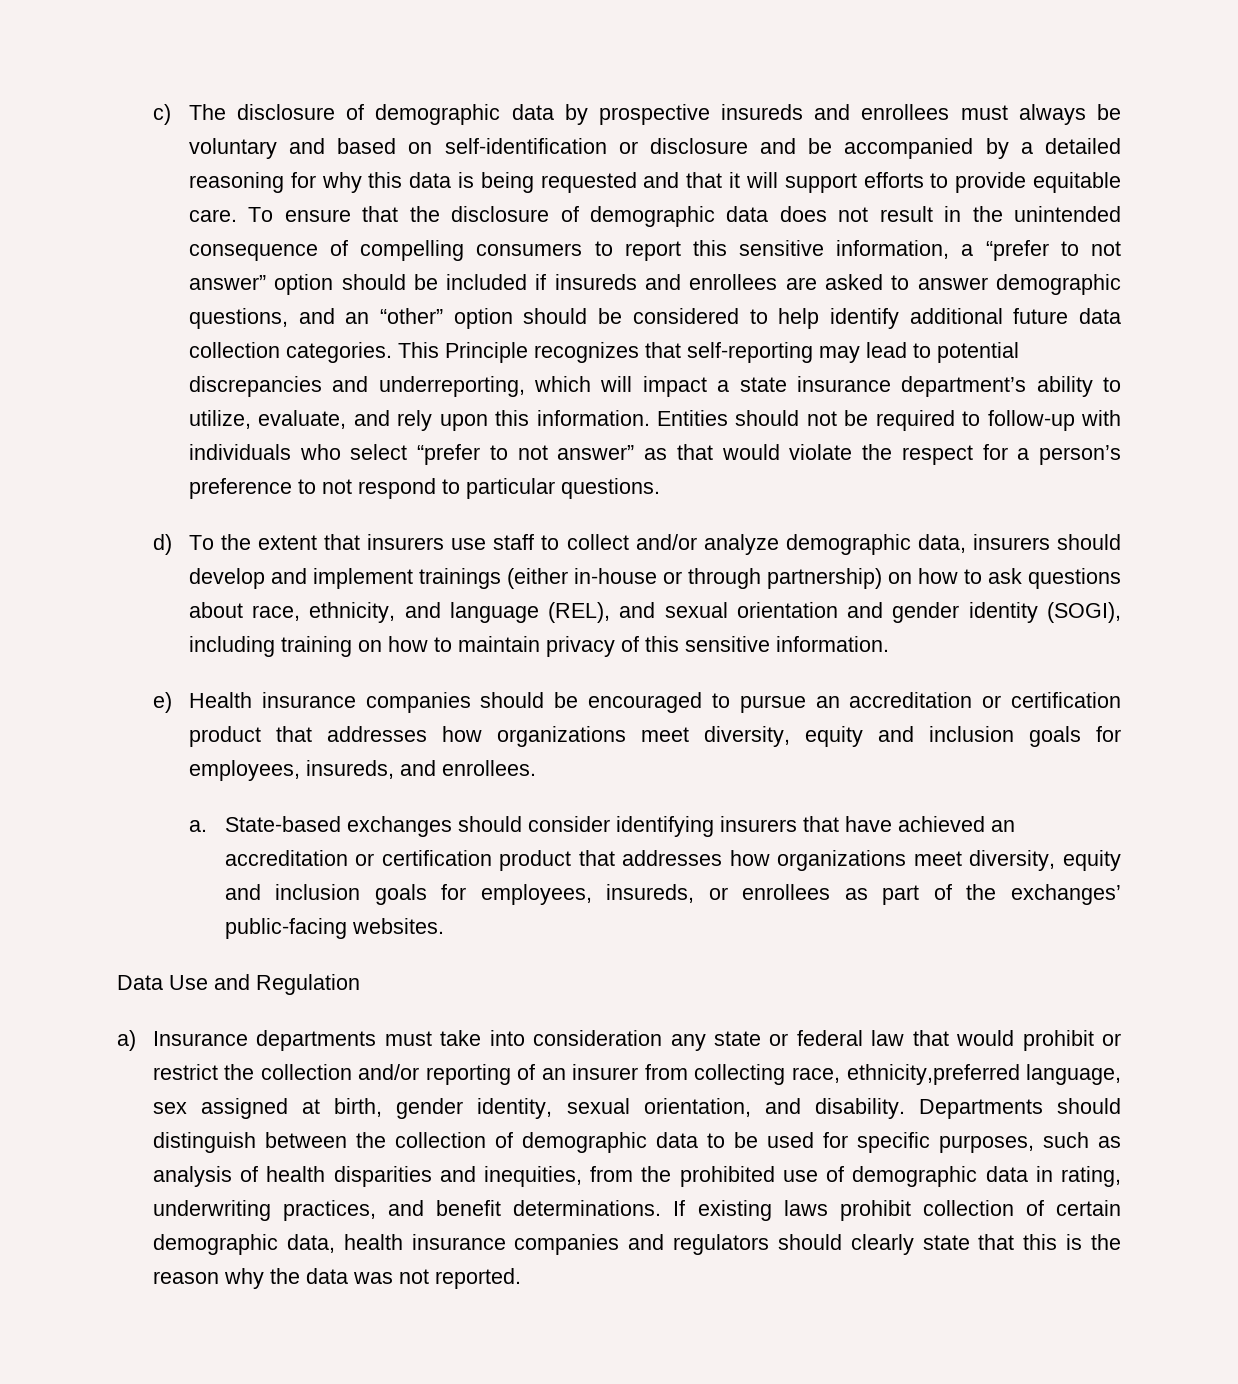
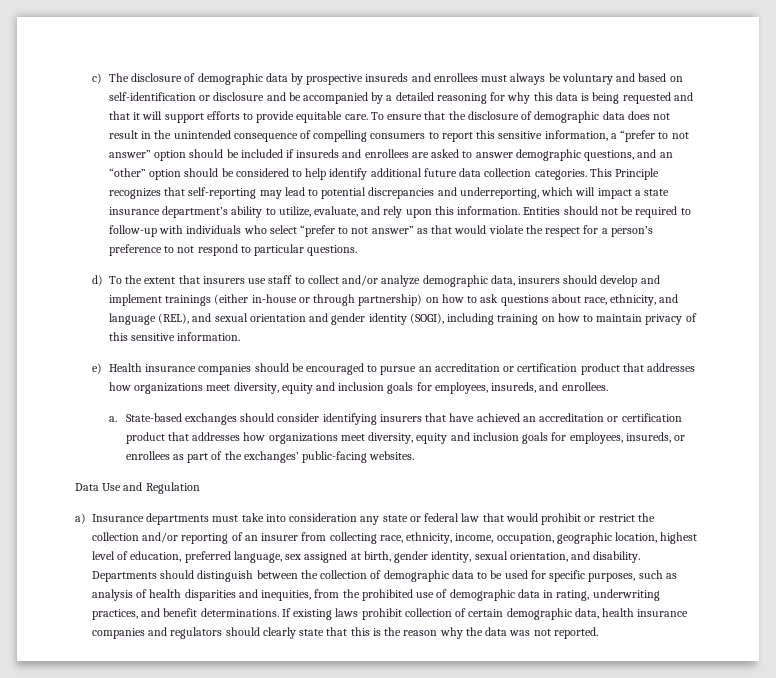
[846,1064,1020,1085] ethnicity,preferred -> [406,532,698,544] [92,551,231,563] ethnicity, income, occupation, geographic location, highest level of education, preferred

